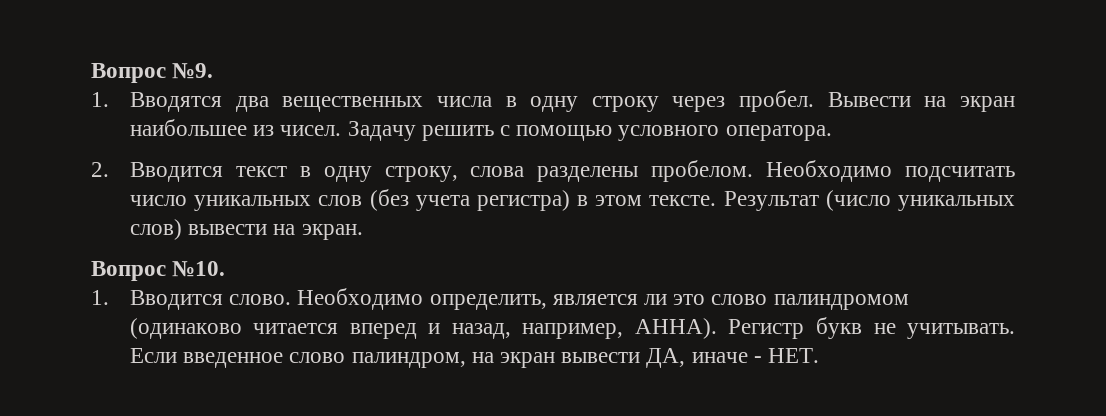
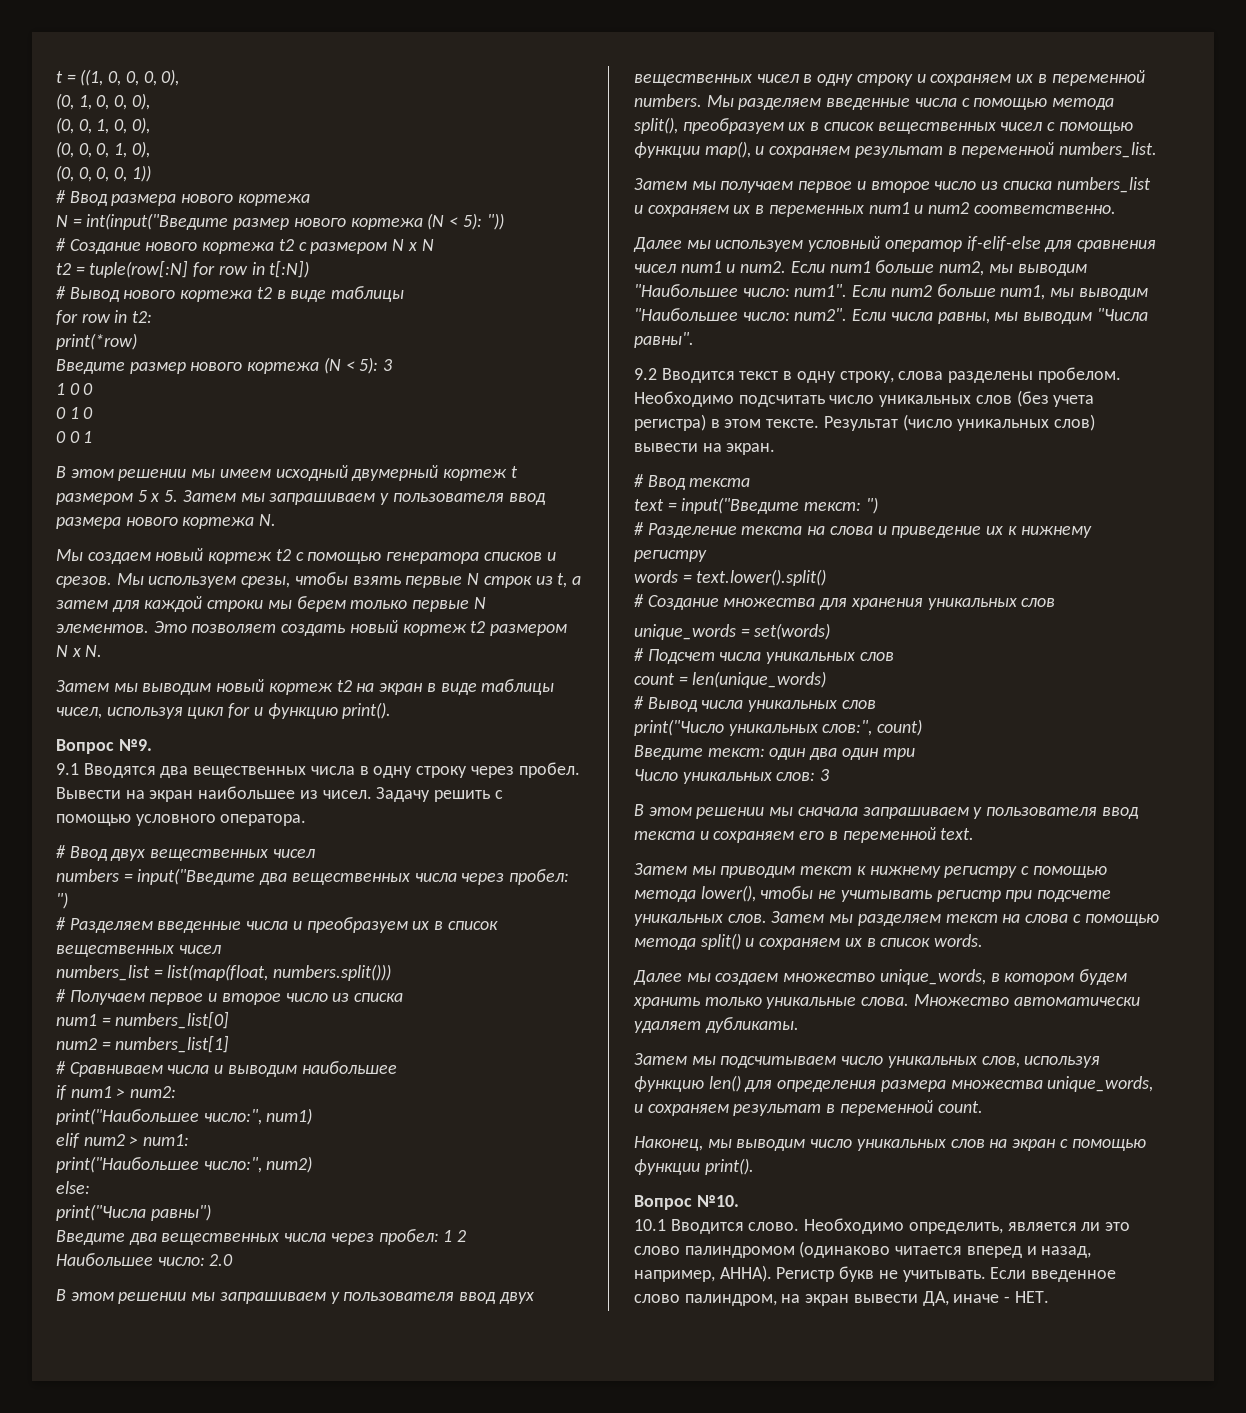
(91, 73) none -> [56,69,180,86] [56,93,150,110] [56,117,150,134] [56,141,150,158] [56,165,151,182] [56,190,310,206] [56,213,504,230] [56,238,434,254] [56,260,310,278] [56,286,405,302] [56,310,153,325] [56,333,137,350] [56,357,393,374] [56,383,94,395] [56,407,94,419] [56,431,93,443] [56,465,518,481] [56,490,546,505] [56,514,277,529] [56,548,556,564] [56,572,581,588] [56,596,486,612] [56,620,568,636] [56,645,103,657] [56,679,555,695] [56,702,392,719] t = ((1, 0, 0, 0, 0), // (0, 1, 0, 0, 0), // (0, 0, 1, 0, 0), // (0, 0, 0, 1, 0), // (0, 0, 0, 0, 1)) // # Ввод размера нового кортежа // N = int(input("Введите размер нового кортежа (N < 5): ")) // # Создание нового кортежа t2 с размером N x N // t2 = tuple(row[:N] for row in t[:N]) // # Вывод нового кортежа t2 в виде таблицы // for row in t2: // print(*row) // Введите размер нового кортежа (N < 5): 3 // 1 0 0 // 0 1 0 // 0 0 1 // В этом решении мы имеем исходный двумерный кортеж t размером 5 x 5. Затем мы запрашиваем у пользователя ввод размера нового кортежа N. // Мы создаем новый кортеж t2 с помощью генератора списков и срезов. Мы используем срезы, чтобы взять первые N строк из t, а затем для каждой строки мы берем только первые N элементов. Это позволяет создать новый кортеж t2 размером N x N. // Затем мы выводим новый кортеж t2 на экран в виде таблицы чисел, используя цикл for и функцию print(). //
[91,92,109,107] 1. -> [56,763,79,775] 9.1
[91,162,109,177] 2. -> [56,845,315,861] [56,868,570,885] [56,892,68,909] [56,917,498,933] [56,945,221,957] [56,964,392,981] [56,989,404,1005] [56,1011,230,1029] [56,1035,230,1053] [56,1061,397,1077] [56,1085,177,1100] [56,1108,313,1125] [56,1133,190,1148] [56,1156,313,1173] [56,1181,90,1194] [56,1204,211,1221] [56,1229,467,1245] [56,1253,234,1266] [56,1289,534,1304] [634,70,1145,86] [634,94,1115,110] [634,117,1133,134] [634,141,1158,158] [634,177,1151,193] [634,202,1116,217] [633,236,1157,252] [634,260,1087,276] [634,284,1148,300] [634,308,1148,324] [634,332,694,348] [634,368,657,380] # Ввод двух вещественных чисел // numbers = input("Введите два вещественных числа через пробел: ") // # Разделяем введенные числа и преобразуем их в список вещественных чисел // numbers_list = list(map(float, numbers.split())) // # Получаем первое и второе число из списка // num1 = numbers_list[0] // num2 = numbers_list[1] // # Сравниваем числа и выводим наибольшее // if num1 > num2: // print("Наибольшее число:", num1) // elif num2 > num1: // print("Наибольшее число:", num2) // else: // print("Числа равны") // Введите два вещественных числа через пробел: 1 2 // Наибольшее число: 2.0 // В этом решении мы запрашиваем у пользователя ввод двух вещественных чисел в одну строку и сохраняем их в переменной numbers. Мы разделяем введенные числа с помощью метода split(), преобразуем их в список вещественных чисел с помощью функции map(), и сохраняем результат в переменной numbers_list. // Затем мы получаем первое и второе число из списка numbers_list и сохраняем их в переменных num1 и num2 соответственно. // Далее мы используем условный оператор if-elif-else для сравнения чисел num1 и num2. Если num1 больше num2, мы выводим "Наибольшее число: num1". Если num2 больше num1, мы выводим "Наибольшее число: num2". Если числа равны, мы выводим "Числа равны". // 9.2
(363, 232) none -> [634,474,751,490] [634,497,878,514] [634,522,1092,538] [634,550,707,562] [634,569,827,586] [634,594,1056,610] [634,623,831,640] [634,648,894,664] [634,671,827,688] [634,696,876,712] [634,719,923,736] [634,745,915,760] [634,769,830,784] [634,804,1139,819] [634,827,975,843] [634,863,1107,878] [634,885,1112,902] [634,911,1159,926] [634,933,984,950] [633,969,1128,985] [633,994,1140,1009] [634,1017,799,1033] [634,1053,1101,1068] [634,1075,1154,1092] [634,1100,983,1116] [634,1136,1146,1151] [634,1158,754,1175] // # Ввод текста // text = input("Введите текст: ") // # Разделение текста на слова и приведение их к нижнему регистру // words = text.lower().split() // # Создание множества для хранения уникальных слов // unique_words = set(words) // # Подсчет числа уникальных слов // count = len(unique_words) // # Вывод числа уникальных слов // print("Число уникальных слов:", count) // Введите текст: один два один три // Число уникальных слов: 3 // В этом решении мы сначала запрашиваем у пользователя ввод текста и сохраняем его в переменной text. // Затем мы приводим текст к нижнему регистру с помощью метода lower(), чтобы не учитывать регистр при подсчете уникальных слов. Затем мы разделяем текст на слова с помощью метода split() и сохраняем их в список words. // Далее мы создаем множество unique_words, в котором будем хранить только уникальные слова. Множество автоматически удаляет дубликаты. // Затем мы подсчитываем число уникальных слов, используя функцию len() для определения размера множества unique_words, и сохраняем результат в переменной count. // Наконец, мы выводим число уникальных слов на экран с помощью функции print().
[91,290,109,305] 1. -> [634,1219,666,1231] 10.1

